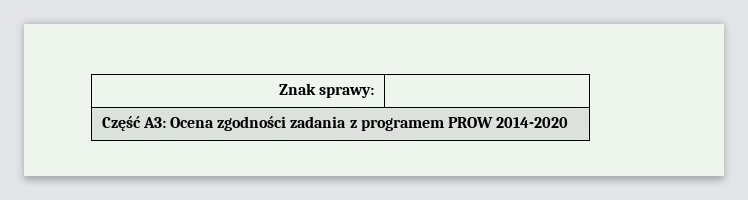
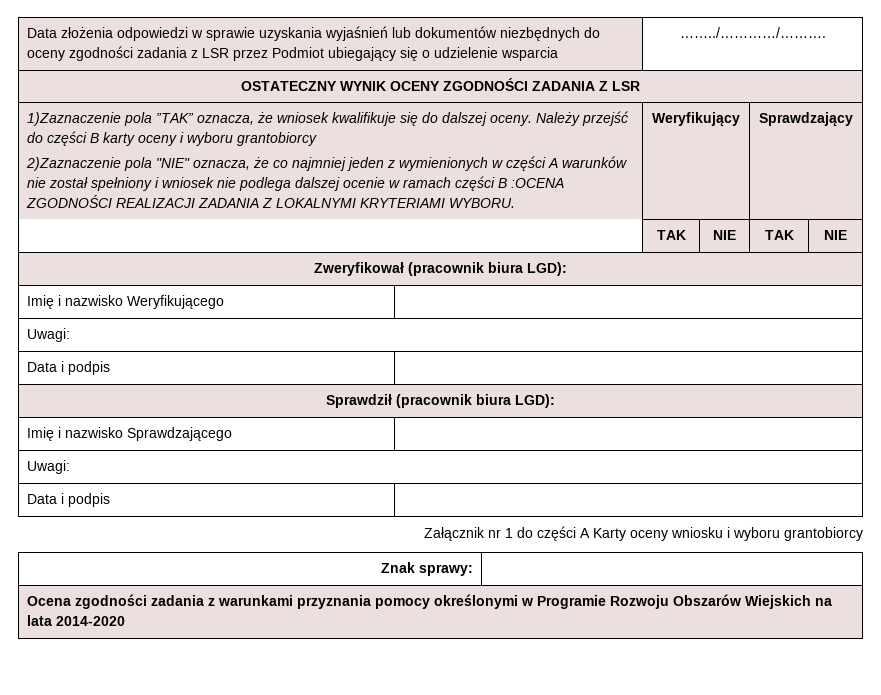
(279, 89) none -> [26,26,600,41] [26,46,558,61] [679,27,826,38] [241,78,640,91] [26,111,628,126] [26,131,317,146] [25,156,627,171] [26,176,564,191] [25,195,515,208] [652,112,740,127] [759,112,853,127] [656,230,686,240] [713,230,736,240] [764,230,794,240] [824,230,847,240] [314,262,567,276] [26,295,224,309] [26,328,70,342] [26,361,110,375] [326,394,555,408] [26,427,232,441] [26,460,70,474] [26,493,110,507] [424,526,863,541] Data złożenia odpowiedzi w sprawie uzyskania wyjaśnień lub dokumentów niezbędnych do oceny zgodności zadania z LSR przez Podmiot ubiegający się o udzielenie wsparcia | ……../…………/………. // OSTATECZNY WYNIK OCENY ZGODNOŚCI ZADANIA Z LSR // 1)Zaznaczenie pola ”TAK” oznacza, że wniosek kwalifikuje się do dalszej oceny. Należy przejść do części B karty oceny i wyboru grantobiorcy // 2)Zaznaczenie pola "NIE" oznacza, że co najmniej jeden z wymienionych w części A warunków nie został spełniony i wniosek nie podlega dalszej ocenie w ramach części B :OCENA ZGODNOŚCI REALIZACJI ZADANIA Z LOKALNYMI KRYTERIAMI WYBORU. | Weryfikujący | Sprawdzający // | TAK | NIE | TAK | NIE // Zweryfikował (pracownik biura LGD): // Imię i nazwisko Weryfikującego | // Uwagi: // Data i podpis | // Sprawdził (pracownik biura LGD): // Imię i nazwisko Sprawdzającego | // Uwagi: // Data i podpis | // Załącznik nr 1 do części A Karty oceny wniosku i wyboru grantobiorcy //
[101,116,166,131] Część A3: -> (474, 570) none
[360,117,494,131] programem PROW -> [217,594,832,609] [26,615,52,626] warunkami przyznania pomocy określonymi w Programie Rozwoju Obszarów Wiejskich na lata

